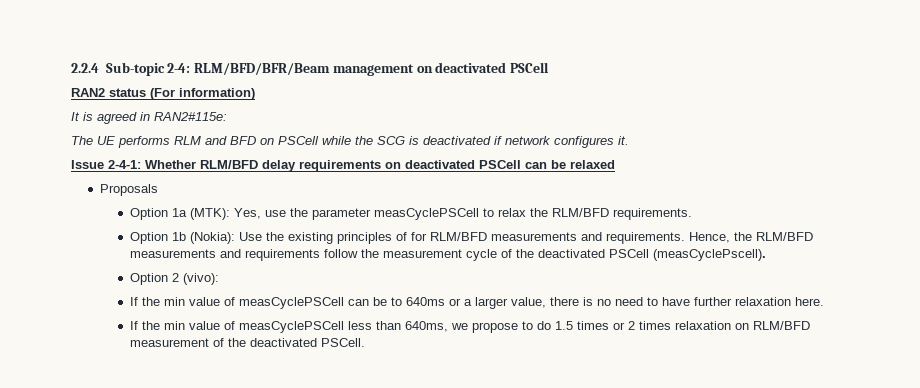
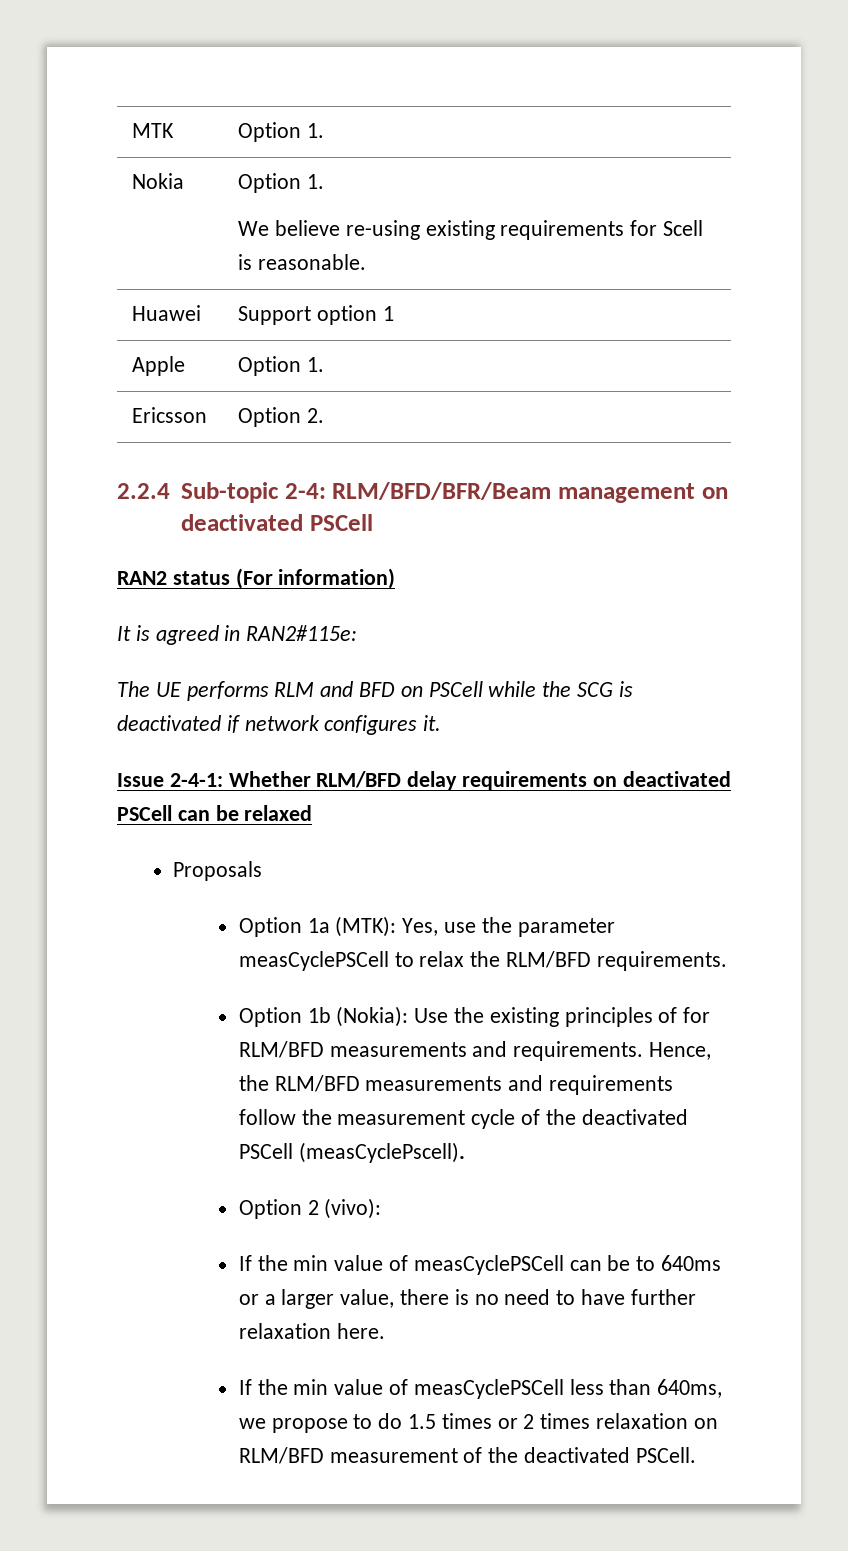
(71, 68) none -> [132,123,175,138] [238,122,324,142] [132,173,185,189] [238,173,324,193] [238,220,703,240] [238,254,366,270] [132,305,202,321] [238,305,394,325] [132,356,186,376] [238,356,324,376] [132,407,208,423] [238,407,324,427] MTK | Option 1. // Nokia | Option 1. // We believe re-using existing requirements for Scell is reasonable. // Huawei | Support option 1 // Apple | Option 1. // Ericsson | Option 2. //

